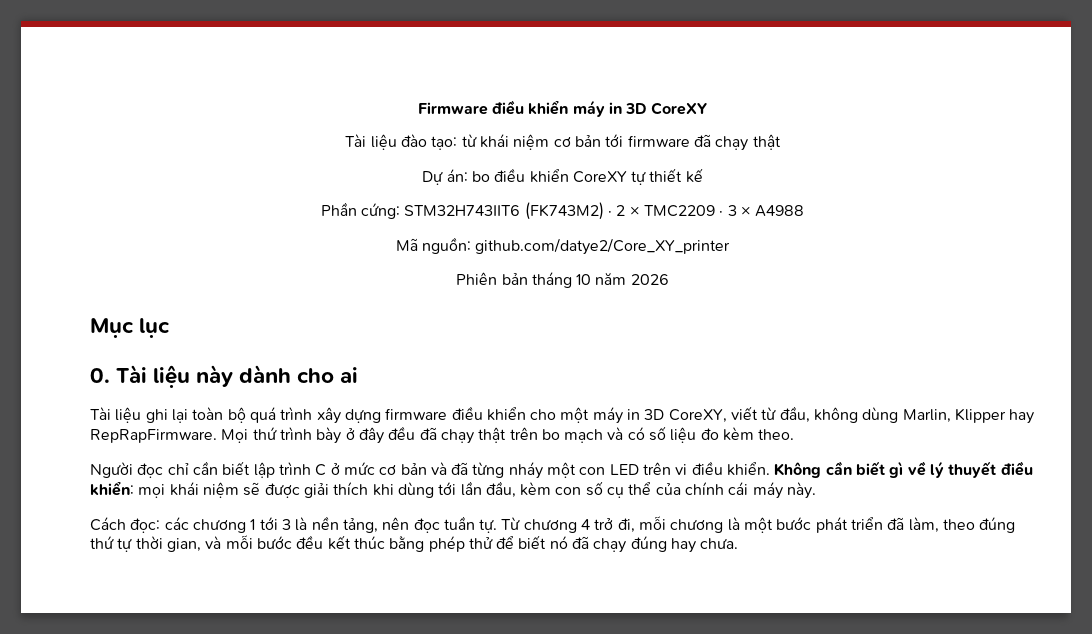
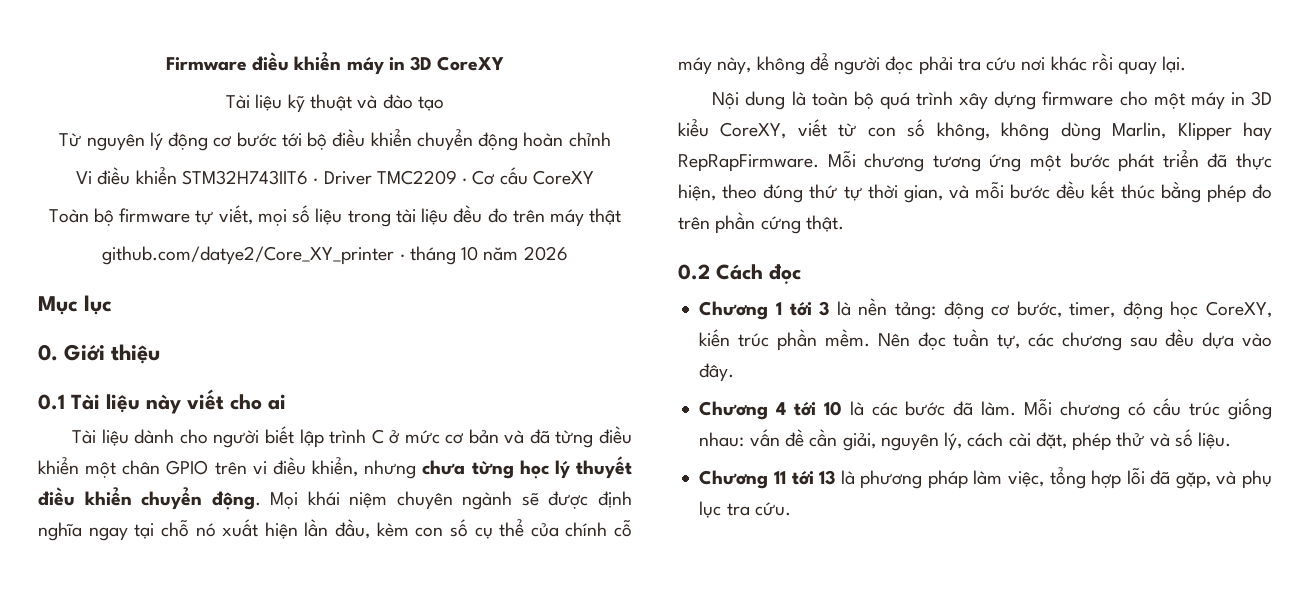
[401,134,781,151] [422,168,703,185] [320,202,805,220] [395,237,731,255] [456,272,528,285] đào tạo: từ khái niệm cơ bản tới firmware đã chạy thật // Dự án: bo điều khiển CoreXY tự thiết kế // Phần cứng: STM32H743IIT6 (FK743M2) · 2 × TMC2209 · 3 × A4988 // Mã nguồn: github.com/datye2/Core_XY_printer // Phiên bản -> [287,94,444,113] [59,129,611,151] [76,167,594,185] [48,205,622,227] [102,246,405,265] kỹ thuật và đào tạo // Từ nguyên lý động cơ bước tới bộ điều khiển chuyển động hoàn chỉnh // Vi điều khiển STM32H743IIT6 · Driver TMC2209 · Cơ cấu CoreXY // Toàn bộ firmware tự viết, mọi số liệu trong tài liệu đều đo trên máy thật // github.com/datye2/Core_XY_printer ·
(110, 375) none -> [64,344,161,364] [38,394,65,410] Giới thiệu // 0.1
[239,364,292,383] dành -> [187,389,224,410] viết
[145,406,1035,424] [90,426,795,444] [90,461,218,478] ghi lại toàn bộ quá trình xây dựng firmware điều khiển cho một máy in 3D CoreXY, viết từ đầu, không dùng Marlin, Klipper hay RepRapFirmware. Mọi thứ trình bày ở đây đều đã chạy thật trên bo mạch và có số liệu đo kèm theo. // Người đọc chỉ cần -> [134,429,260,448] dành cho người
[508,461,1033,479] [90,482,457,498] nháy một con LED trên vi điều khiển. Không cần biết gì về lý thuyết điều khiển: mọi khái niệm sẽ được giải thích khi dùng tới -> [598,426,632,444] [38,456,632,479] [38,487,633,510] [38,519,298,541] điều khiển một chân GPIO trên vi điều khiển, nhưng chưa từng học lý thuyết điều khiển chuyển động. Mọi khái niệm chuyên ngành sẽ được định nghĩa ngay tại chỗ nó xuất hiện
[728,482,817,499] [90,516,740,533] cái máy này. // Cách đọc: các chương 1 tới 3 là nền tảng, nên đọc tuần tự. Từ chương 4 trở đi, mỗi chương là -> [614,520,632,537] [678,53,1187,75] [712,91,1272,110] [678,119,1272,141] [678,151,1022,172] cỗ máy này, không để người đọc phải tra cứu nơi khác rồi quay lại. // Nội dung là toàn bộ quá trình xây dựng firmware cho một máy in 3D kiểu CoreXY, viết từ con số không, không dùng Marlin, Klipper hay RepRapFirmware. Mỗi chương tương ứng
[908,517,939,533] làm, -> [1236,153,1272,170] [678,184,716,201] thực hiện,
[468,535,739,553] thử để biết nó đã chạy đúng hay chưa. -> [1252,184,1272,199] [678,212,844,234] [678,264,801,284] [699,298,1272,320] [699,329,1272,351] [699,363,735,382] [699,398,1272,420] [699,429,1232,451] [699,467,1272,489] [699,501,791,518] đo trên phần cứng thật. // 0.2 Cách đọc // Chương 1 tới 3 là nền tảng: động cơ bước, timer, động học CoreXY, kiến trúc phần mềm. Nên đọc tuần tự, các chương sau đều dựa vào đây. // Chương 4 tới 10 là các bước đã làm. Mỗi chương có cấu trúc giống nhau: vấn đề cần giải, nguyên lý, cách cài đặt, phép thử và số liệu. // Chương 11 tới 13 là phương pháp làm việc, tổng hợp lỗi đã gặp, và phụ lục tra cứu.

